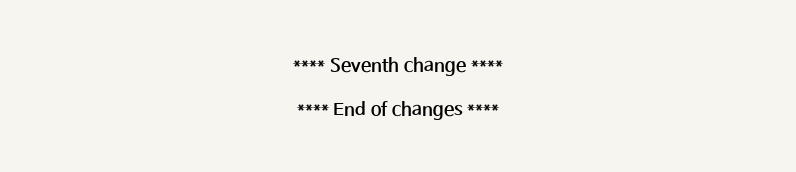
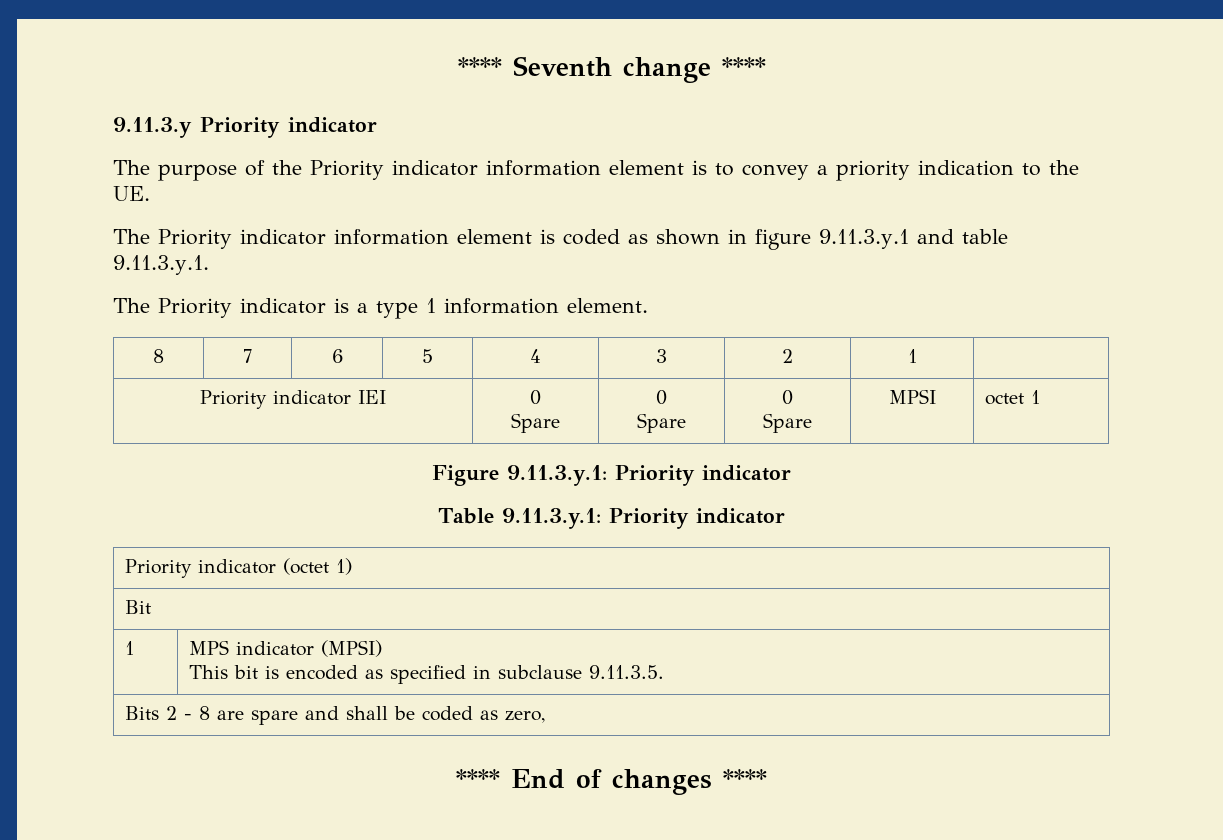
(503, 65) none -> [113,117,377,138] [113,160,1079,181] [113,186,150,201] [113,229,1008,250] [113,255,209,275] [113,298,648,319] [153,349,164,363] [243,349,252,363] [331,349,343,363] [422,349,434,363] [530,349,541,363] [656,349,667,363] [782,349,793,363] [907,349,917,363] [200,390,386,409] [530,390,541,405] [511,413,560,433] [656,390,667,405] [637,413,686,433] [782,390,793,405] [763,413,812,433] [888,389,936,404] [984,390,1040,405] [432,465,791,486] [437,508,786,529] [124,558,352,578] [124,600,151,614] [124,641,134,655] [188,640,382,657] [188,665,664,684] [124,706,545,725] // 9.11.3.y Priority indicator // The purpose of the Priority indicator information element is to convey a priority indication to the UE. // The Priority indicator information element is coded as shown in figure 9.11.3.y.1 and table 9.11.3.y.1. // The Priority indicator is a type 1 information element. // 8 | 7 | 6 | 5 | 4 | 3 | 2 | 1 | // Priority indicator IEI | 0 // Spare | 0 // Spare | 0 // Spare | MPSI | octet 1 // Figure 9.11.3.y.1: Priority indicator // Table 9.11.3.y.1: Priority indicator // Priority indicator (octet 1) // Bit // 1 | MPS indicator (MPSI) // This bit is encoded as specified in subclause 9.11.3.5. // Bits 2 - 8 are spare and shall be coded as zero,

